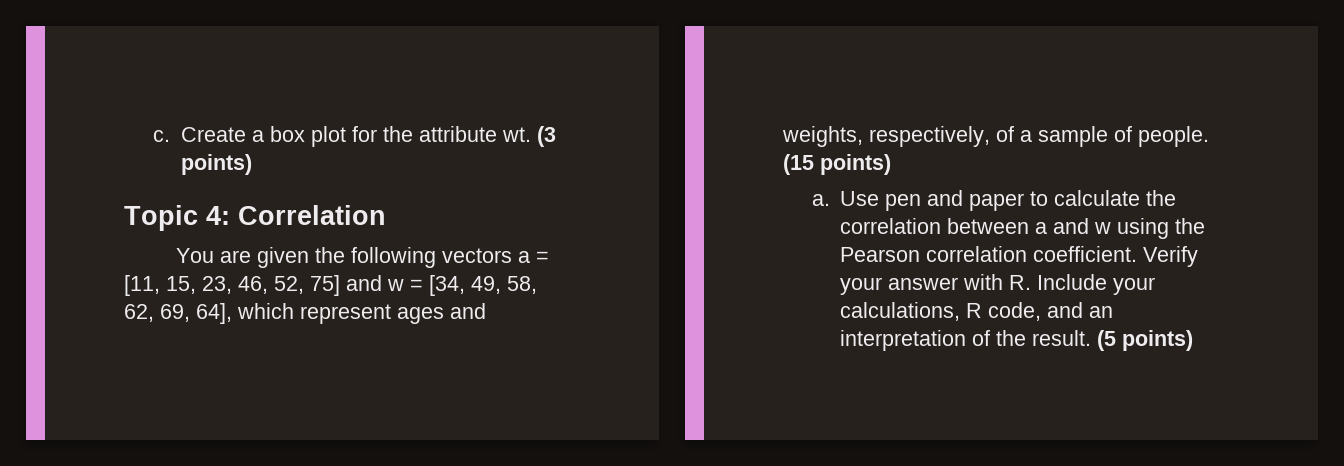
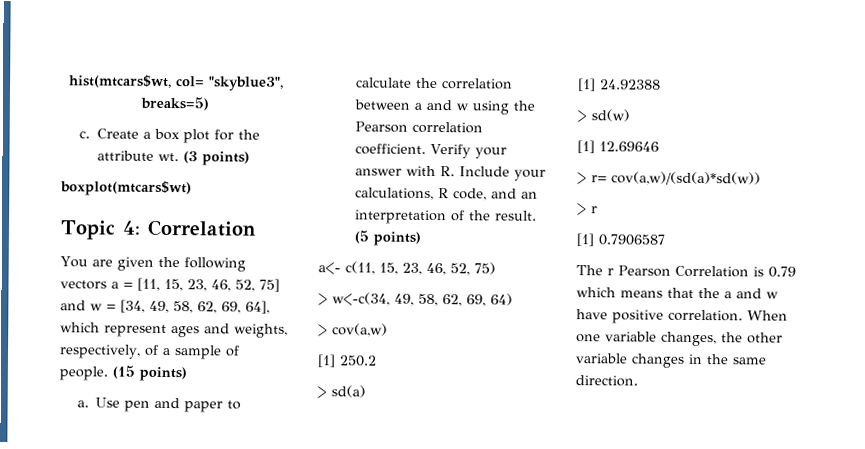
(152, 136) none -> [68,74,284,91] [140,96,209,111] hist(mtcars$wt, col= "skyblue3", breaks=5) //
(253, 164) none -> [60,180,192,197] // boxplot(mtcars$wt)
(1194, 340) none -> [318,261,496,276] [318,292,513,307] [318,323,388,337] [317,354,377,368] [317,385,366,399] [578,78,661,92] [577,109,630,123] [577,140,659,154] [577,171,761,186] [577,203,598,216] [576,233,665,247] [576,265,796,278] [576,287,779,299] [576,309,788,324] [576,331,783,347] [575,353,767,368] [575,375,638,387] // a<- c(11, 15, 23, 46, 52, 75) // > w<-c(34, 49, 58, 62, 69, 64) // > cov(a,w) // [1] 250.2 // > sd(a) // [1] 24.92388 // > sd(w) // [1] 12.69646 // > r= cov(a,w)/(sd(a)*sd(w)) // > r // [1] 0.7906587 // The r Pearson Correlation is 0.79 which means that the a and w have positive correlation. When one variable changes, the other variable changes in the same direction.

